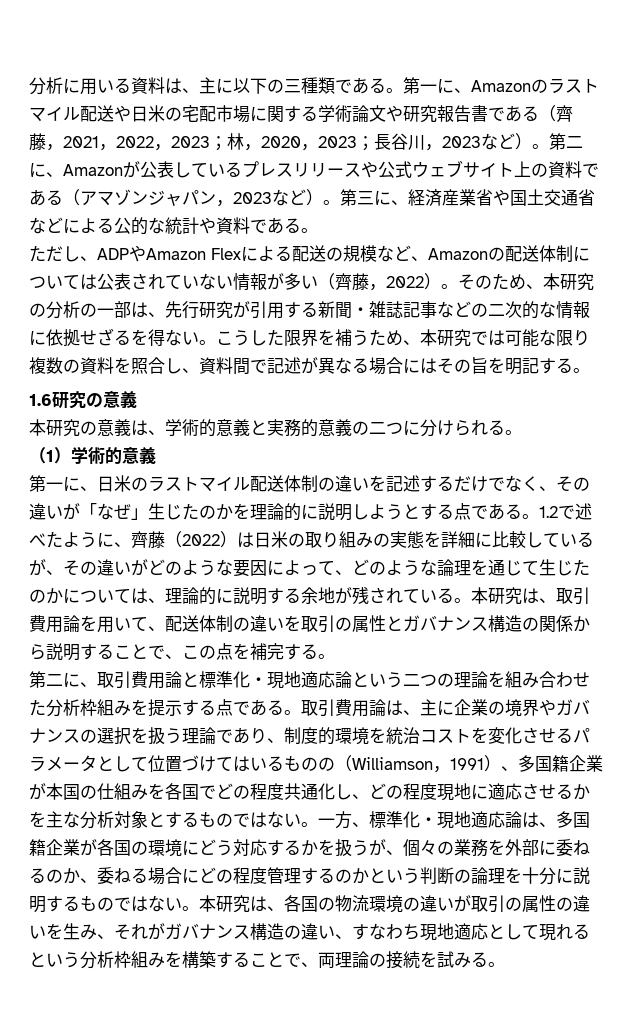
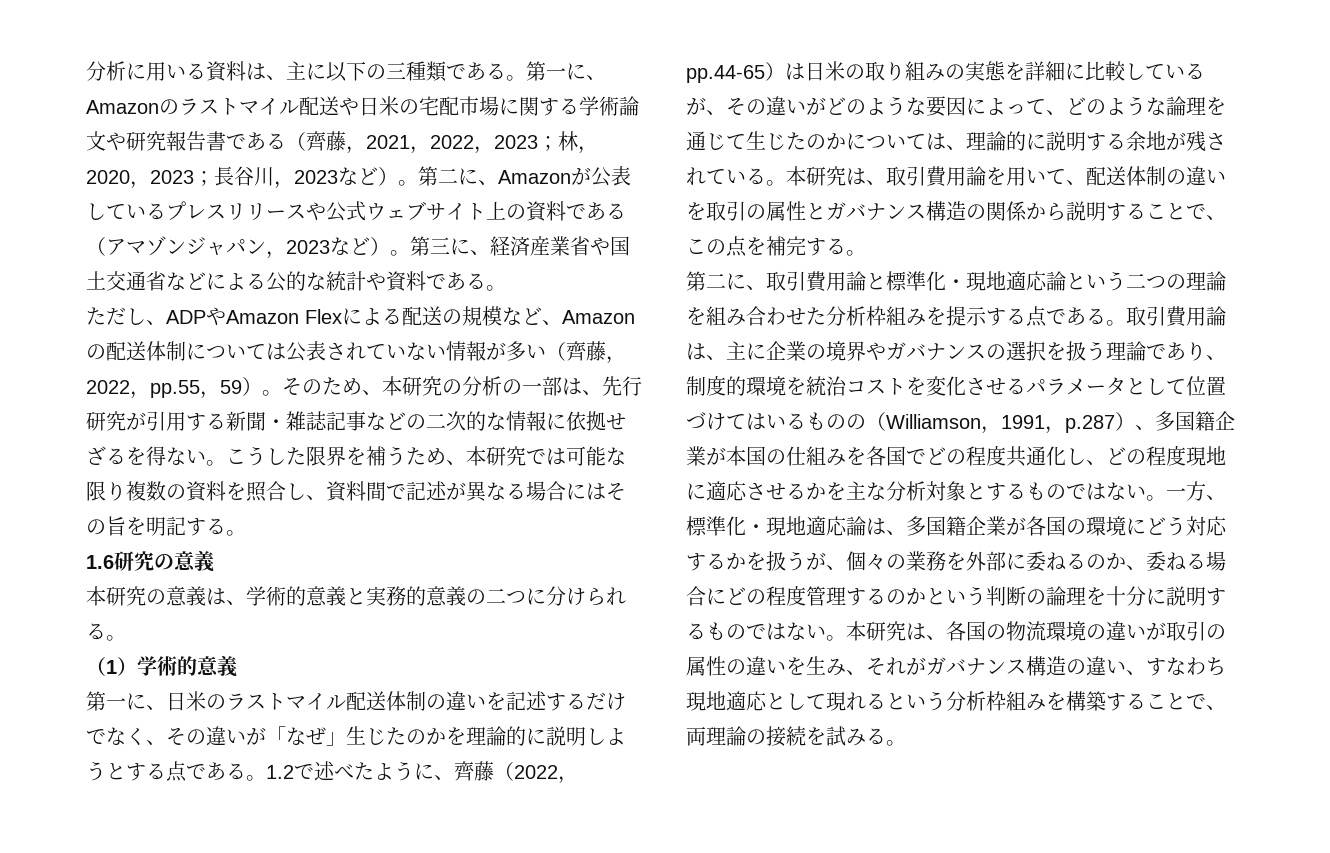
(424, 282) none -> [130,380,242,399] ，pp.55，59
(220, 540) none -> [558,776,578,784] [686,65,765,83] ，pp.44-65
(484, 764) none -> [1045,415,1115,434] ，p.287

